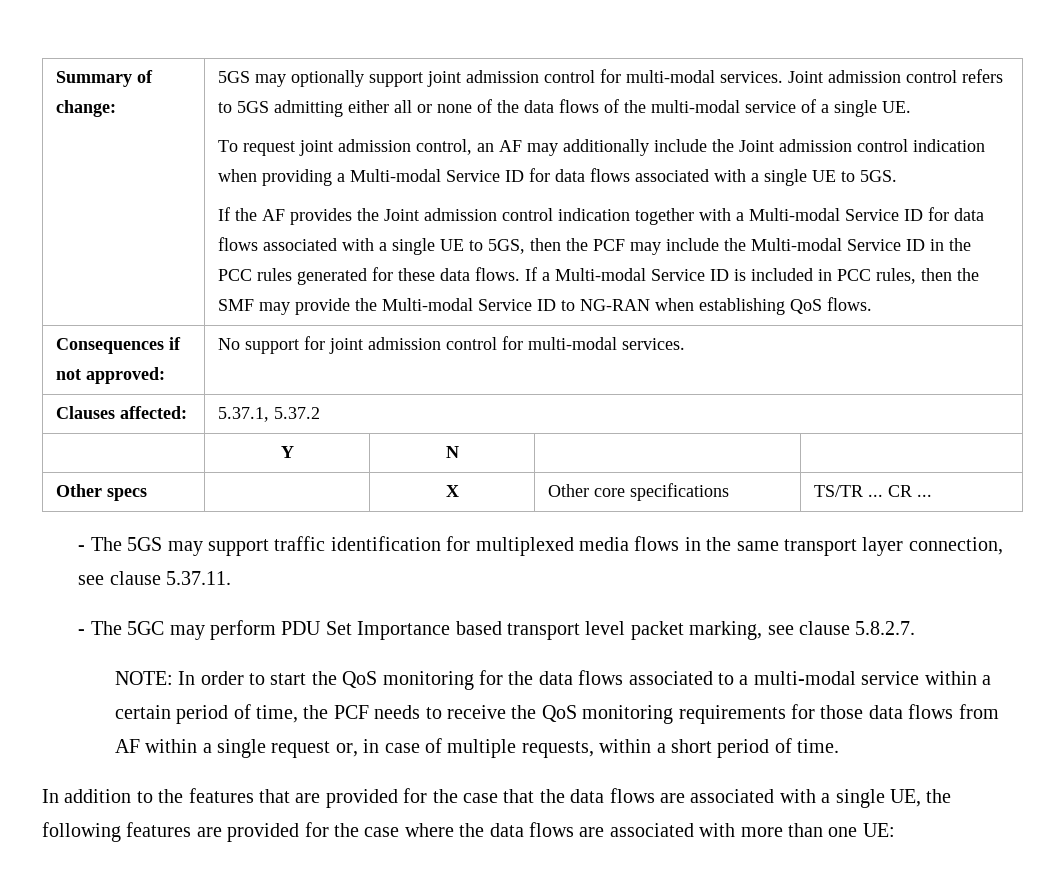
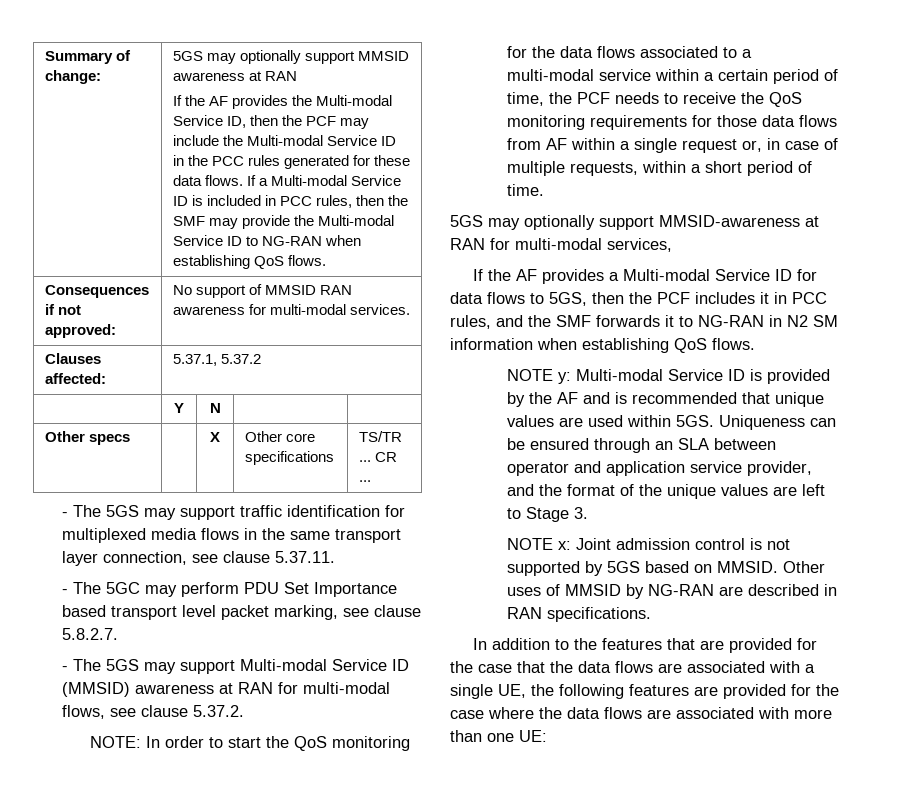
[427,69,1004,87] [218,99,912,117] [218,139,986,156] [218,168,898,186] joint admission control for multi-modal services. Joint admission control refers to 5GS admitting either all or none of the data flows of the multi-modal service of a single UE. // To request joint admission control, an AF may additionally include the Joint admission control indication when providing a Multi-modal Service ID for data flows associated with a single UE to 5GS. -> [357,51,409,61] [172,71,297,81] MMSID awareness at RAN
[384,207,985,225] [218,237,526,255] Joint admission control indication together with a Multi-modal Service ID for data flows associated with a single UE to 5GS, -> [315,95,392,106] [172,115,246,128] Multi-modal Service ID,
[304,336,498,354] for joint admission control -> [248,284,352,295] [172,306,245,315] of MMSID RAN awareness
(916, 628) none -> [61,659,409,674] [61,682,390,697] [61,705,244,719] // - The 5GS may support Multi-modal Service ID (MMSID) awareness at RAN for multi-modal flows, see clause 5.37.2.
(840, 746) none -> [450,215,819,230] [450,238,672,252] [473,269,818,284] [450,292,827,306] [450,315,838,329] [450,338,755,353] [507,369,831,384] [507,392,825,407] [507,415,837,430] [507,438,777,453] [507,461,813,476] [507,484,826,499] [507,507,589,522] [507,538,791,550] [507,561,826,576] [507,584,838,599] [507,607,652,622] // 5GS may optionally support MMSID-awareness at RAN for multi-modal services, // If the AF provides a Multi-modal Service ID for data flows to 5GS, then the PCF includes it in PCC rules, and the SMF forwards it to NG-RAN in N2 SM information when establishing QoS flows. // NOTE y: Multi-modal Service ID is provided by the AF and is recommended that unique values are used within 5GS. Uniqueness can be ensured through an SLA between operator and application service provider, and the format of the unique values are left to Stage 3. // NOTE x: Joint admission control is not supported by 5GS based on MMSID. Other uses of MMSID by NG-RAN are described in RAN specifications.

